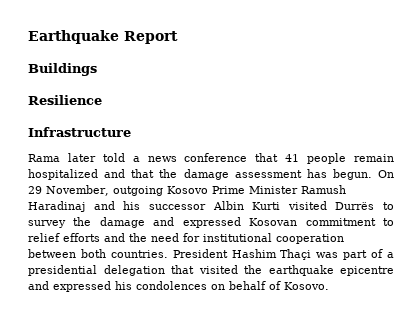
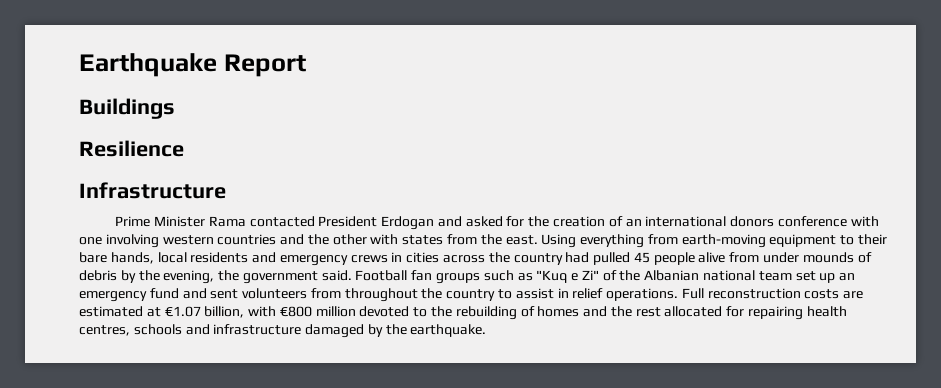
[28,153,395,164] [28,169,394,180] [28,185,346,196] [28,201,394,212] [28,217,394,228] [28,233,344,244] [28,249,395,260] [28,265,394,276] [28,281,329,292] Rama later told a news conference that 41 people remain hospitalized and that the damage assessment has begun. On 29 November, outgoing Kosovo Prime Minister Ramush Haradinaj and his successor Albin Kurti visited Durrës to survey the damage and expressed Kosovan commitment to relief efforts and the need for institutional cooperation between both countries. President Hashim Thaçi was part of a presidential delegation that visited the earthquake epicentre and expressed his condolences on behalf of Kosovo. -> [115,216,879,230] [79,234,888,248] [79,252,872,266] [79,270,856,284] [79,288,864,302] [79,306,847,320] [79,324,487,338] Prime Minister Rama contacted President Erdogan and asked for the creation of an international donors conference with one involving western countries and the other with states from the east. Using everything from earth-moving equipment to their bare hands, local residents and emergency crews in cities across the country had pulled 45 people alive from under mounds of debris by the evening, the government said. Football fan groups such as "Kuq e Zi" of the Albanian national team set up an emergency fund and sent volunteers from throughout the country to assist in relief operations. Full reconstruction costs are estimated at €1.07 billion, with €800 million devoted to the rebuilding of homes and the rest allocated for repairing health centres, schools and infrastructure damaged by the earthquake.

